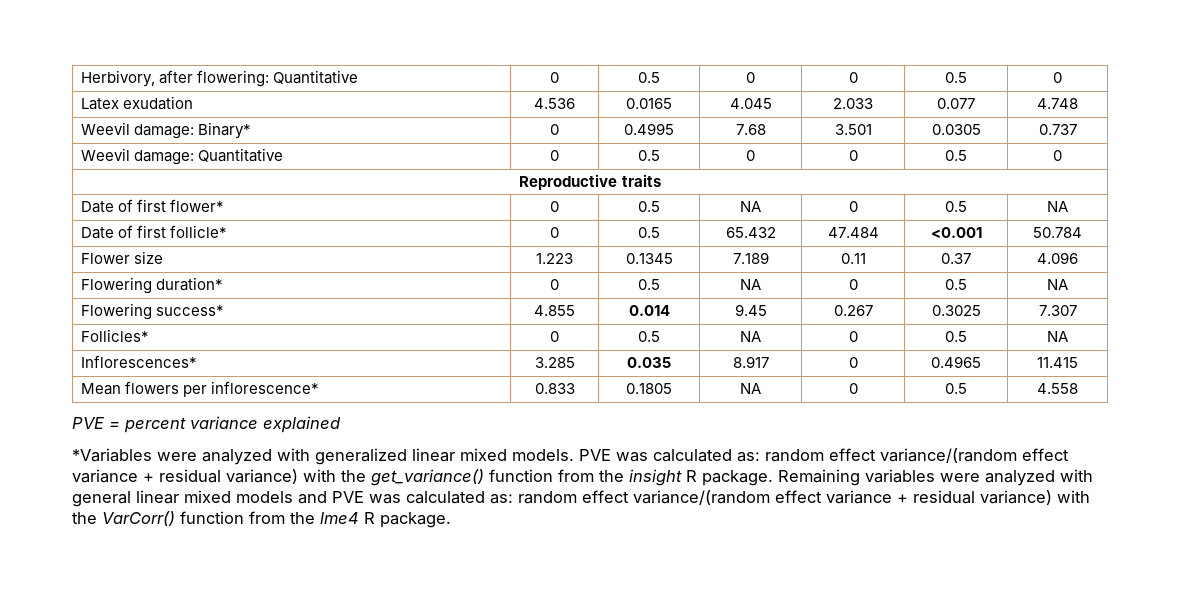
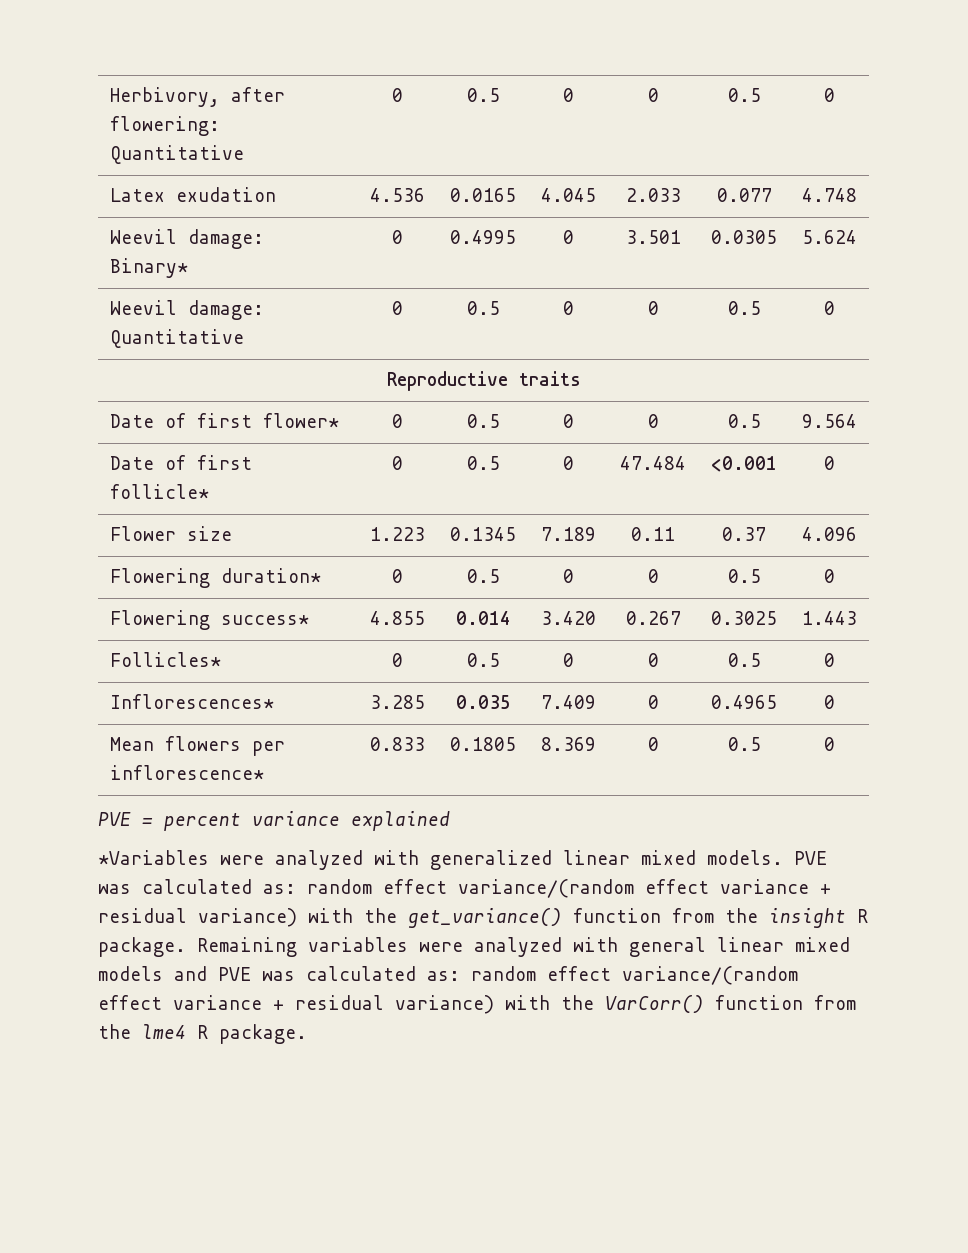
[735,124,766,135] 7.68 -> [562,230,574,244] 0
[1038,124,1077,135] 0.737 -> [801,230,857,244] 5.624
[740,201,761,212] [848,201,858,212] [945,201,967,212] [1047,201,1068,212] NA | 0 | 0.5 | NA -> [562,414,574,428] [647,414,659,428] [727,414,761,428] [801,414,857,428] 0 | 0 | 0.5 | 9.564
[725,227,776,238] 65.432 -> [562,456,574,470] 0
[1033,227,1082,238] 50.784 -> [823,456,835,470] 0
[740,279,761,290] [848,279,858,290] [945,279,967,290] [1047,279,1068,290] NA | 0 | 0.5 | NA -> [562,569,574,583] [647,569,659,583] [727,569,761,583] [823,569,835,583] 0 | 0 | 0.5 | 0
[734,304,767,316] 9.45 -> [540,611,596,625] 3.420
[1038,305,1077,316] 7.307 -> [801,611,857,625] 1.443
[740,331,761,342] [848,331,858,342] [945,331,967,342] [1047,331,1068,342] NA | 0 | 0.5 | NA -> [562,653,574,667] [647,653,659,667] [727,653,761,667] [823,653,835,667] 0 | 0 | 0.5 | 0
[732,356,769,368] 8.917 -> [540,695,596,709] 7.409
[1037,357,1078,368] 11.415 -> [823,695,835,709] 0
[740,383,761,394] [848,383,858,394] [945,383,967,394] [1037,383,1078,394] NA | 0 | 0.5 | 4.558 -> [540,737,596,751] [647,737,659,751] [727,737,761,751] [823,737,835,751] 8.369 | 0 | 0.5 | 0

